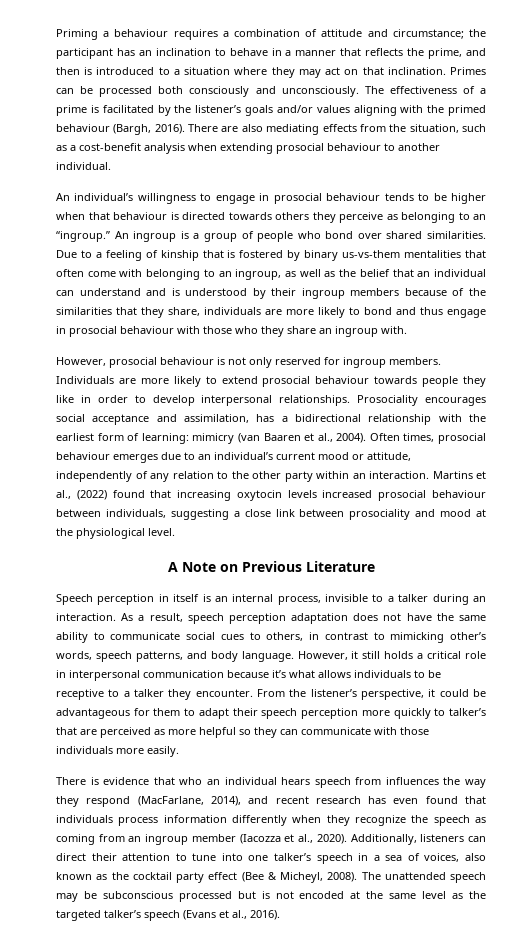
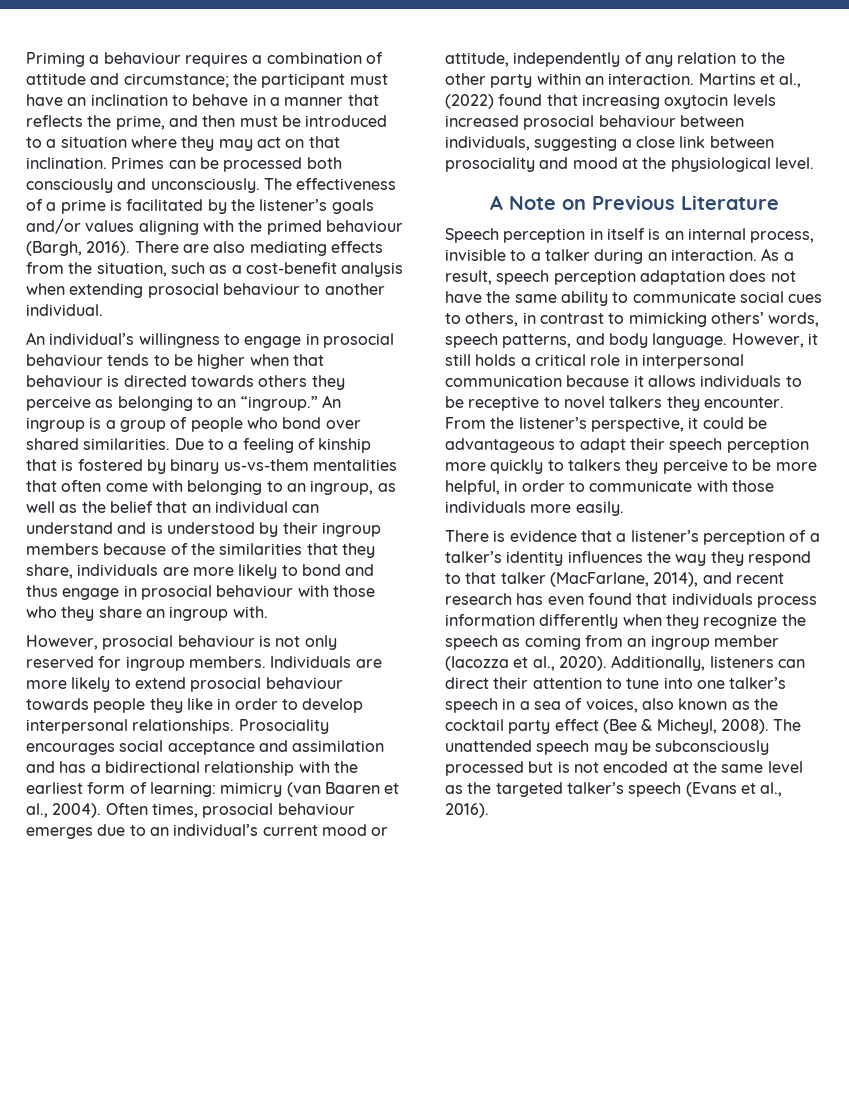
[116,48,135,56] has -> [349,74,388,85] [26,94,63,106] must have
[84,67,93,75] is -> [239,115,301,127] must be
[184,414,249,423] assimilation, -> [292,740,385,752] [26,761,55,773] assimilation and
[450,632,487,640] other’s -> [710,312,764,324] others’
[272,670,315,678] it’s what -> [633,375,644,387] it
[123,689,164,697] a talker -> [563,396,663,408] novel talkers
[133,708,181,716] for them -> (555, 445) none
[449,708,487,716] [56,727,298,738] talker’s that are perceived as more helpful so they can -> [567,459,817,474] [445,480,585,495] talkers they perceive to be more helpful, in order to
[179,777,382,788] who an individual hears speech from -> [616,530,820,545] [445,551,564,566] a listener’s perception of a talker’s identity
(131, 801) none -> [445,572,546,584] to that talker
[102,891,173,899] subconscious -> [655,740,770,755] subconsciously

